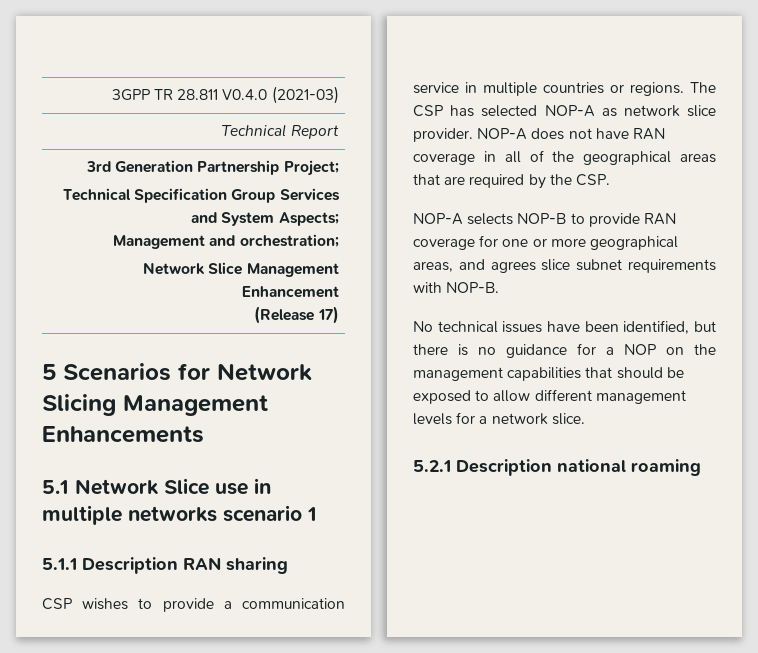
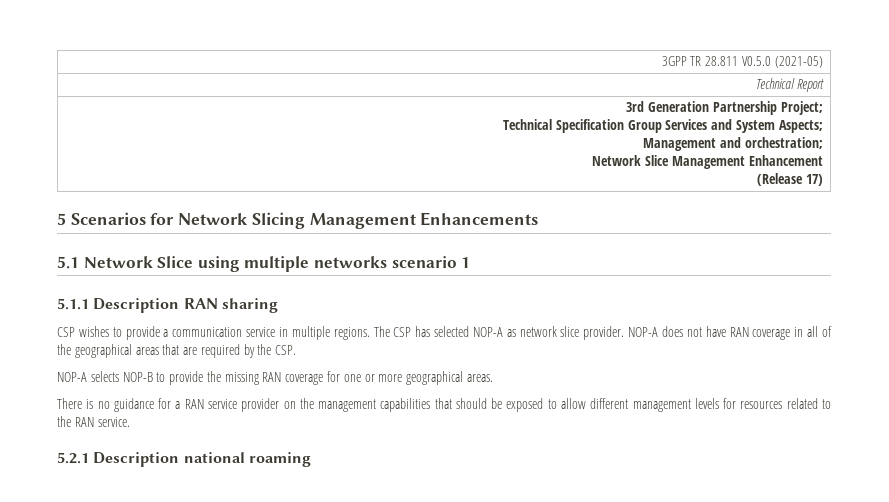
[222,86,339,104] V0.4.0 (2021-03) -> [741,56,823,68] V0.5.0 (2021-05)
[215,478,271,495] use in -> [197,256,240,272] using
[543,82,624,94] countries or -> (330, 333) none
(640, 220) none -> [206,371,259,385] the missing
[413,259,716,273] [413,282,500,293] [413,320,716,334] [413,344,448,355] areas, and agrees slice subnet requirements with NOP-B. // No technical issues have been identified, but there -> [466,374,493,382] [57,398,82,409] areas. // There
[624,344,656,355] NOP -> [184,398,280,412] RAN service provider
[479,413,585,425] a network slice. -> [740,398,831,409] [57,416,130,427] resources related to the RAN service.

